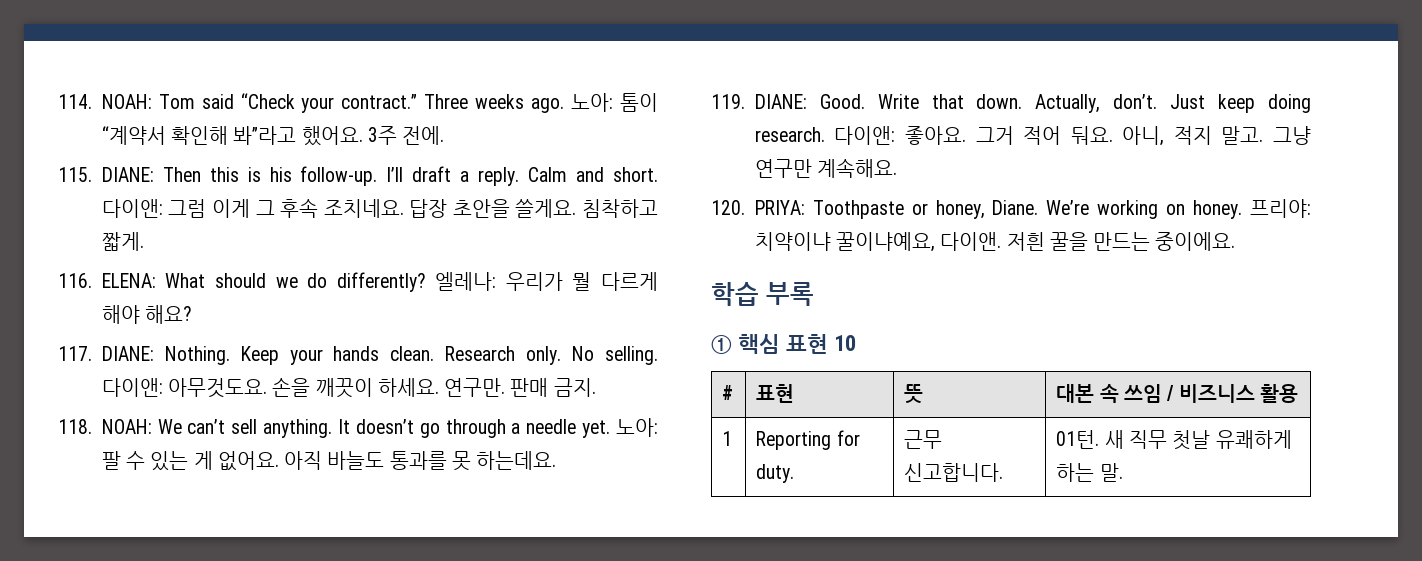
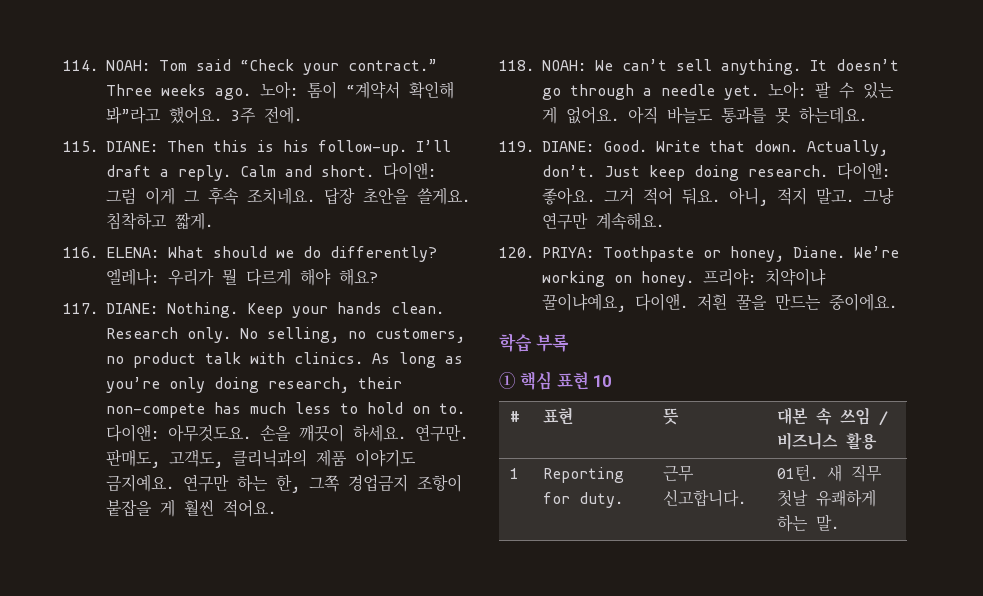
[605,346,658,365] selling. -> [267,327,465,343] [106,352,463,368] [106,377,402,393] [106,402,465,418] selling, no customers, no product talk with clinics. As long as you’re only doing research, their non-compete has much less to hold on to.
[510,378,596,397] 판매 금지. -> [106,449,416,468] [106,474,462,493] [106,499,276,517] 판매도, 고객도, 클리닉과의 제품 이야기도 금지예요. 연구만 하는 한, 그쪽 경업금지 조항이 붙잡을 게 훨씬 적어요.

